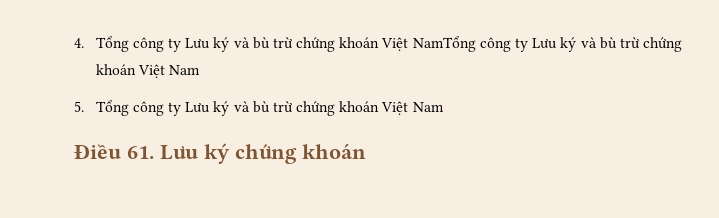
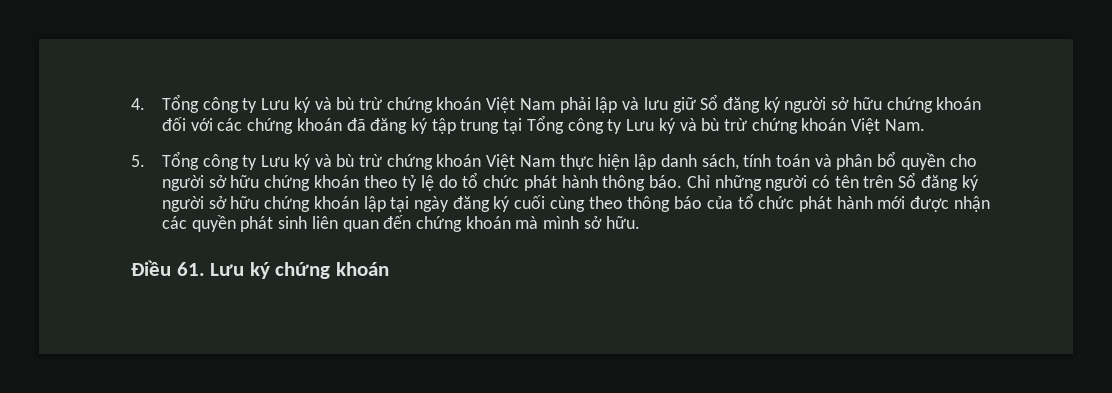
[412,36,476,52] NamTổng -> [519,94,982,113] [161,115,564,134] Nam phải lập và lưu giữ Sổ đăng ký người sở hữu chứng khoán đối với các chứng khoán đã đăng ký tập trung tại Tổng
[168,65,200,75] Nam -> [884,119,925,131] Nam.
(444, 107) none -> [559,151,977,170] [161,172,979,191] [161,193,990,212] [161,215,640,232] thực hiện lập danh sách, tính toán và phân bổ quyền cho người sở hữu chứng khoán theo tỷ lệ do tổ chức phát hành thông báo. Chỉ những người có tên trên Sổ đăng ký người sở hữu chứng khoán lập tại ngày đăng ký cuối cùng theo thông báo của tổ chức phát hành mới được nhận các quyền phát sinh liên quan đến chứng khoán mà mình sở hữu.

